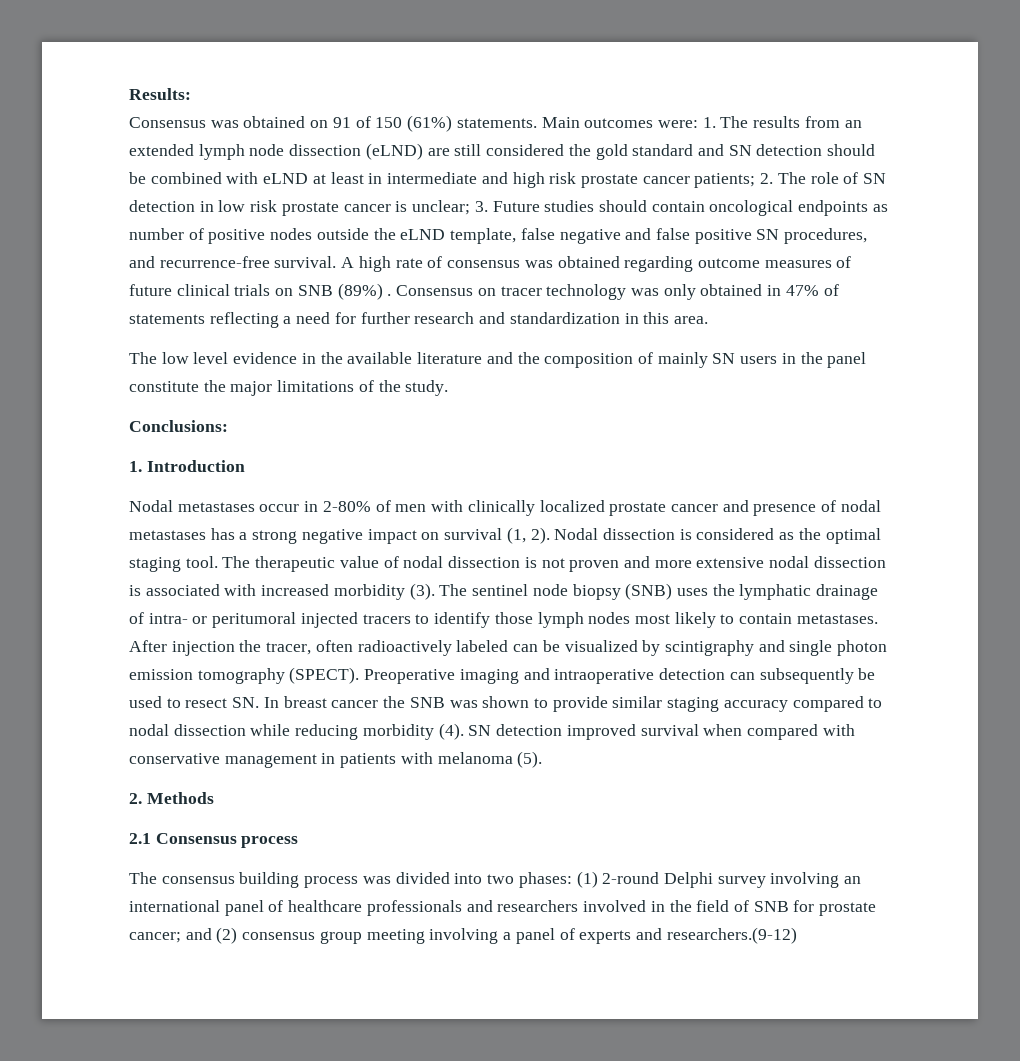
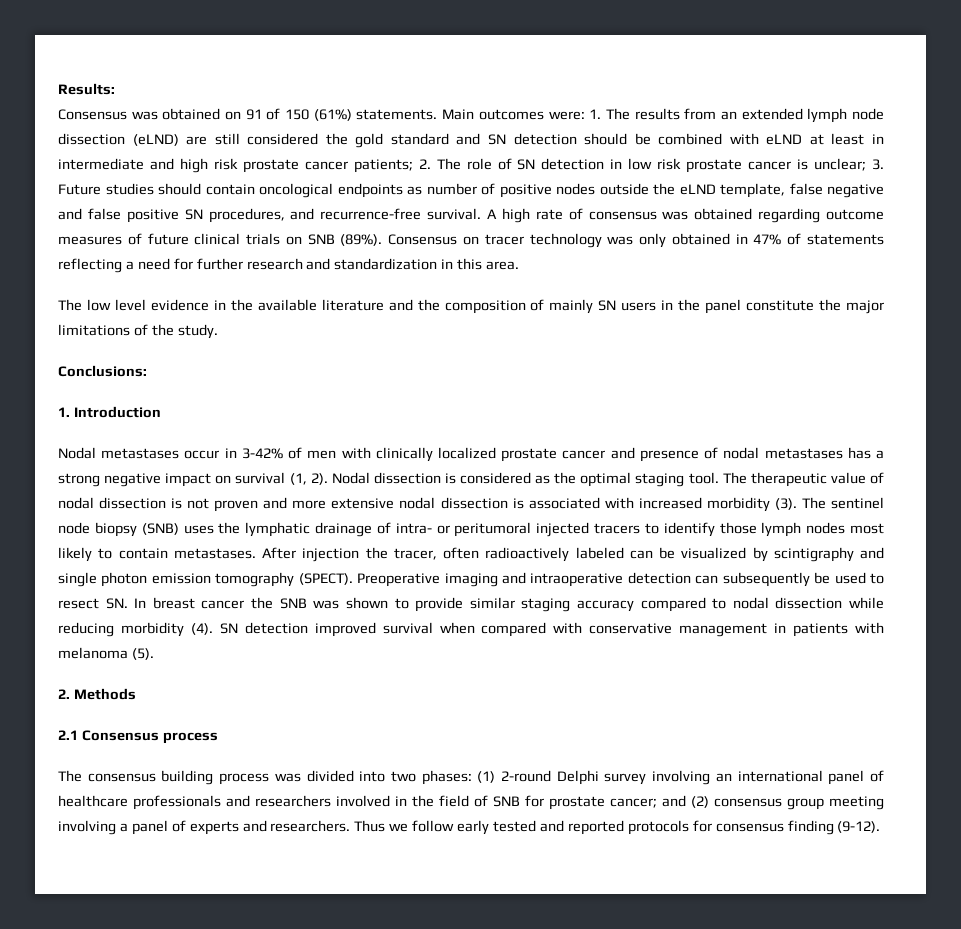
[337,283,392,300] (89%) . -> [340,234,383,246] (89%).
[322,501,371,512] 2-80% -> [241,448,283,459] 3-42%
[666,927,797,944] researchers.(9-12) -> [270,820,881,835] researchers. Thus we follow early tested and reported protocols for consensus finding (9-12).

